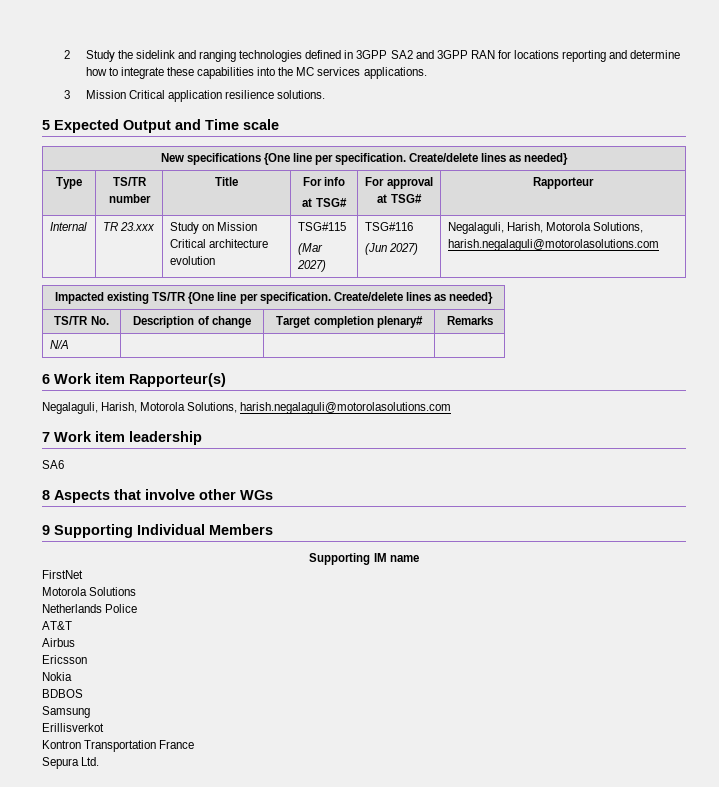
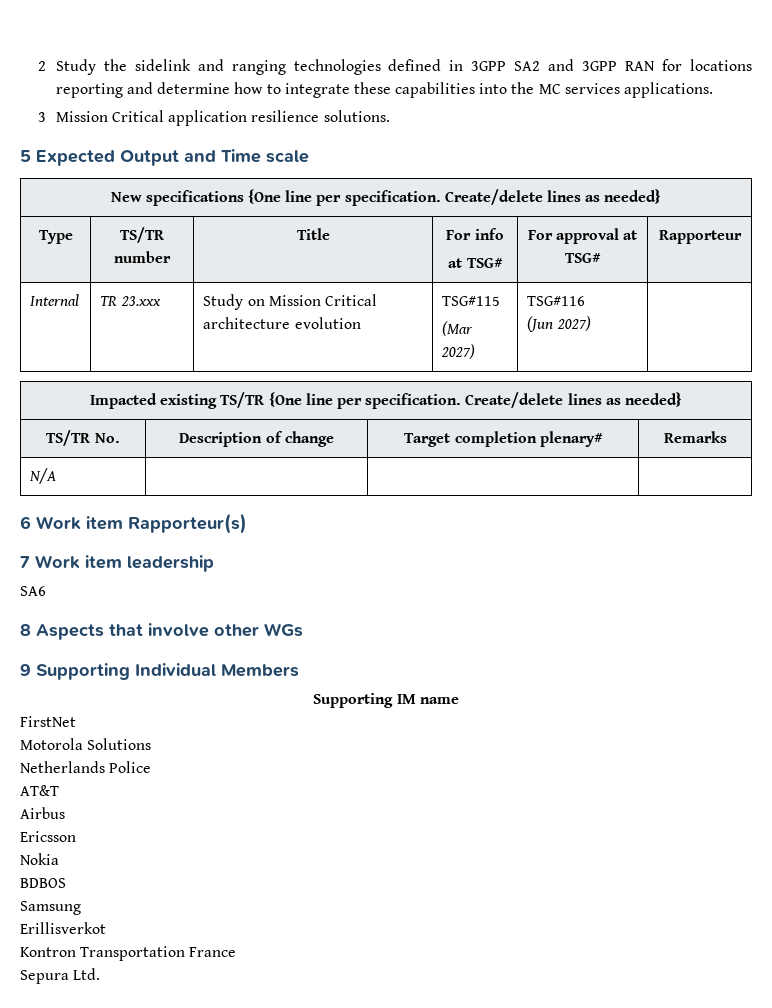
[447,222,644,234] [447,239,659,251] Negalaguli, Harish, Motorola Solutions, harish.negalaguli@motorolasolutions.com -> (591, 323) none
[42,402,452,414] // Negalaguli, Harish, Motorola Solutions, harish.negalaguli@motorolasolutions.com -> (247, 523) none

